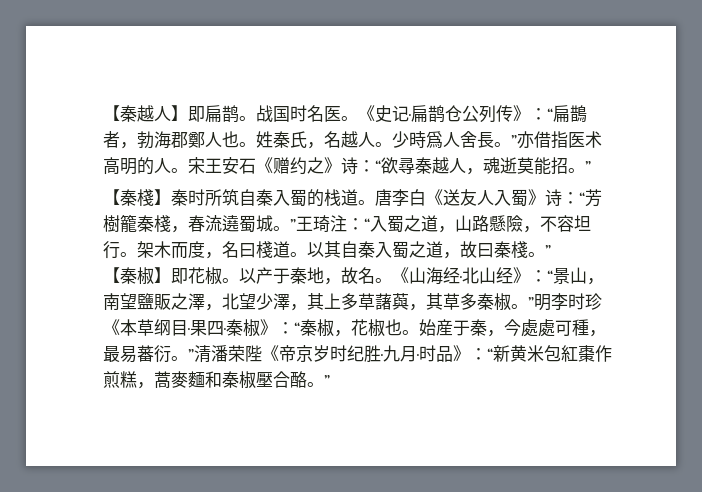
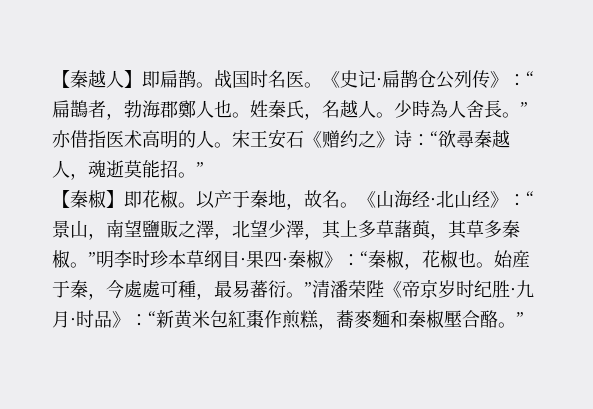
[426,131,443,148] 爲 -> [430,100,448,118] 為
[103,189,602,207] [103,214,591,233] [103,241,551,259] // 【秦棧】秦时所筑自秦入蜀的栈道。唐李白《送友人入蜀》诗：“芳樹籠秦棧，春流遶蜀城。”王琦注：“入蜀之道，山路懸險，不容坦行。架木而度，名曰棧道。以其自秦入蜀之道，故曰秦棧。” -> (204, 169) none
[103,319,120,335] 《 -> (168, 259) none
[154,371,171,388] 蒿 -> [336,310,354,328] 蕎

